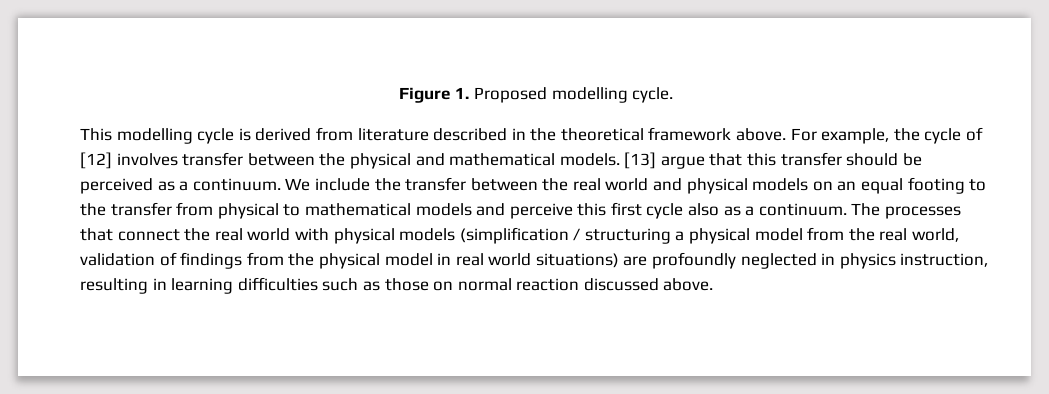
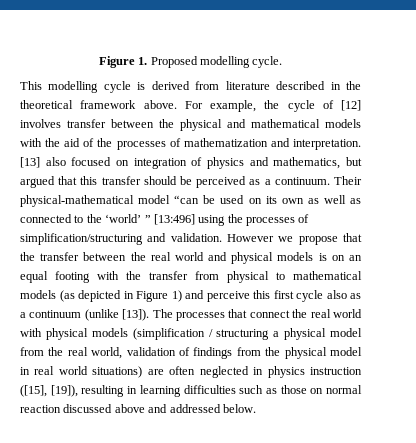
[559,152,705,169] models. [13] argue -> [325,119,361,128] [20,138,361,150] [20,157,362,169] [20,176,55,188] models with the aid of the processes of mathematization and interpretation. [13] also focused on integration of physics and mathematics, but argued
[285,178,370,191] We include -> [333,176,362,185] [20,195,362,207] [20,214,310,226] [20,233,362,245] Their physical-mathematical model “can be used on its own as well as connected to the ‘world’ ” [13:496] using the processes of simplification/structuring and validation. However we propose that
(809, 184) none -> [318,253,327,261] is
[969,179,987,191] to -> [97,271,119,280] with
(472, 209) none -> [59,290,182,302] (as depicted in Figure 1)
[758,203,847,216] continuum. -> [29,309,150,321] continuum (unlike [13]).
[652,252,737,269] profoundly -> [169,366,196,375] often
[900,253,989,267] instruction, -> [310,367,363,375] [20,385,78,397] instruction ([15], [19]),
[663,278,714,291] above. -> [114,404,256,413] above and addressed below.

